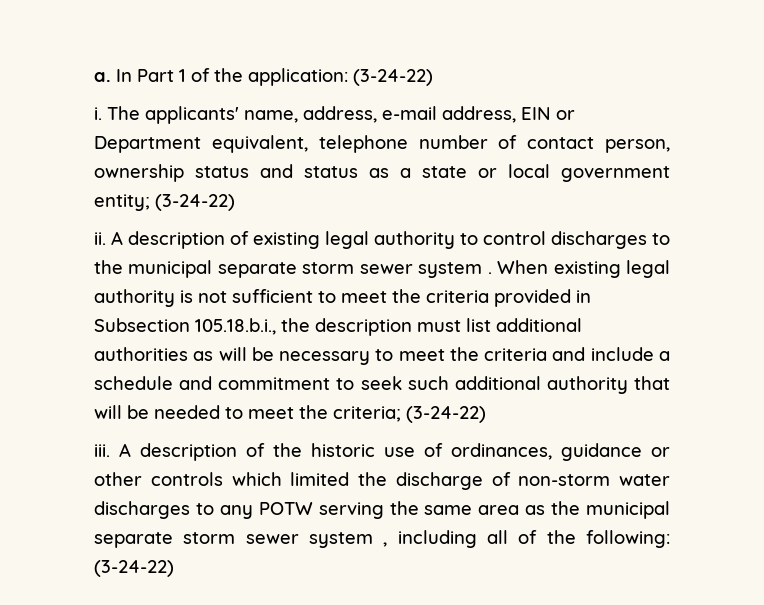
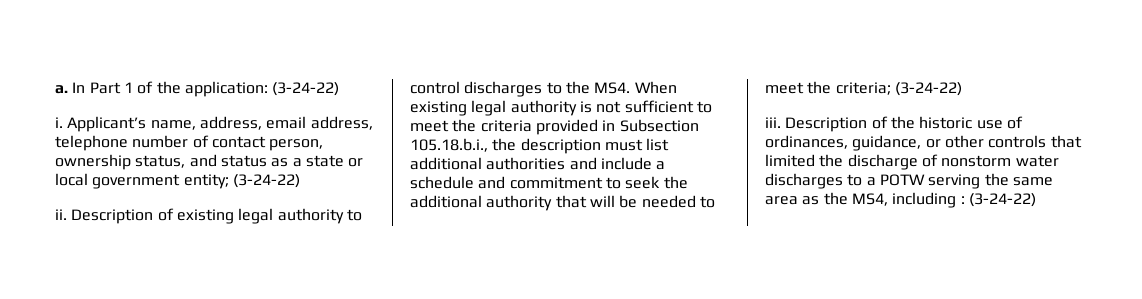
[107,106,575,124] [94,135,308,153] The applicants' name, address, e-mail address, EIN or Department equivalent, -> [67,116,373,132] Applicant’s name, address, email address,
[195,166,249,178] status -> [135,155,186,168] status,
[111,231,225,249] A description -> [71,209,154,224] Description
[128,260,492,278] municipal separate storm sewer system . -> [594,82,631,94] MS4.
[193,347,548,365] as will be necessary to meet the criteria -> (566, 163) none
[407,376,449,390] such -> [663,176,688,189] the
[119,443,237,461] A description -> [785,117,868,132] Description
[561,443,642,461] guidance -> [852,135,922,151] guidance,
[231,472,282,486] which -> [1050,135,1082,148] that
[518,474,611,486] non-storm -> [941,155,1012,167] nonstorm
[219,505,253,519] any -> [866,177,876,186] a
[585,501,670,519] [94,530,670,548] municipal separate storm sewer system , including all of the following: -> [851,192,965,208] MS4, including :

